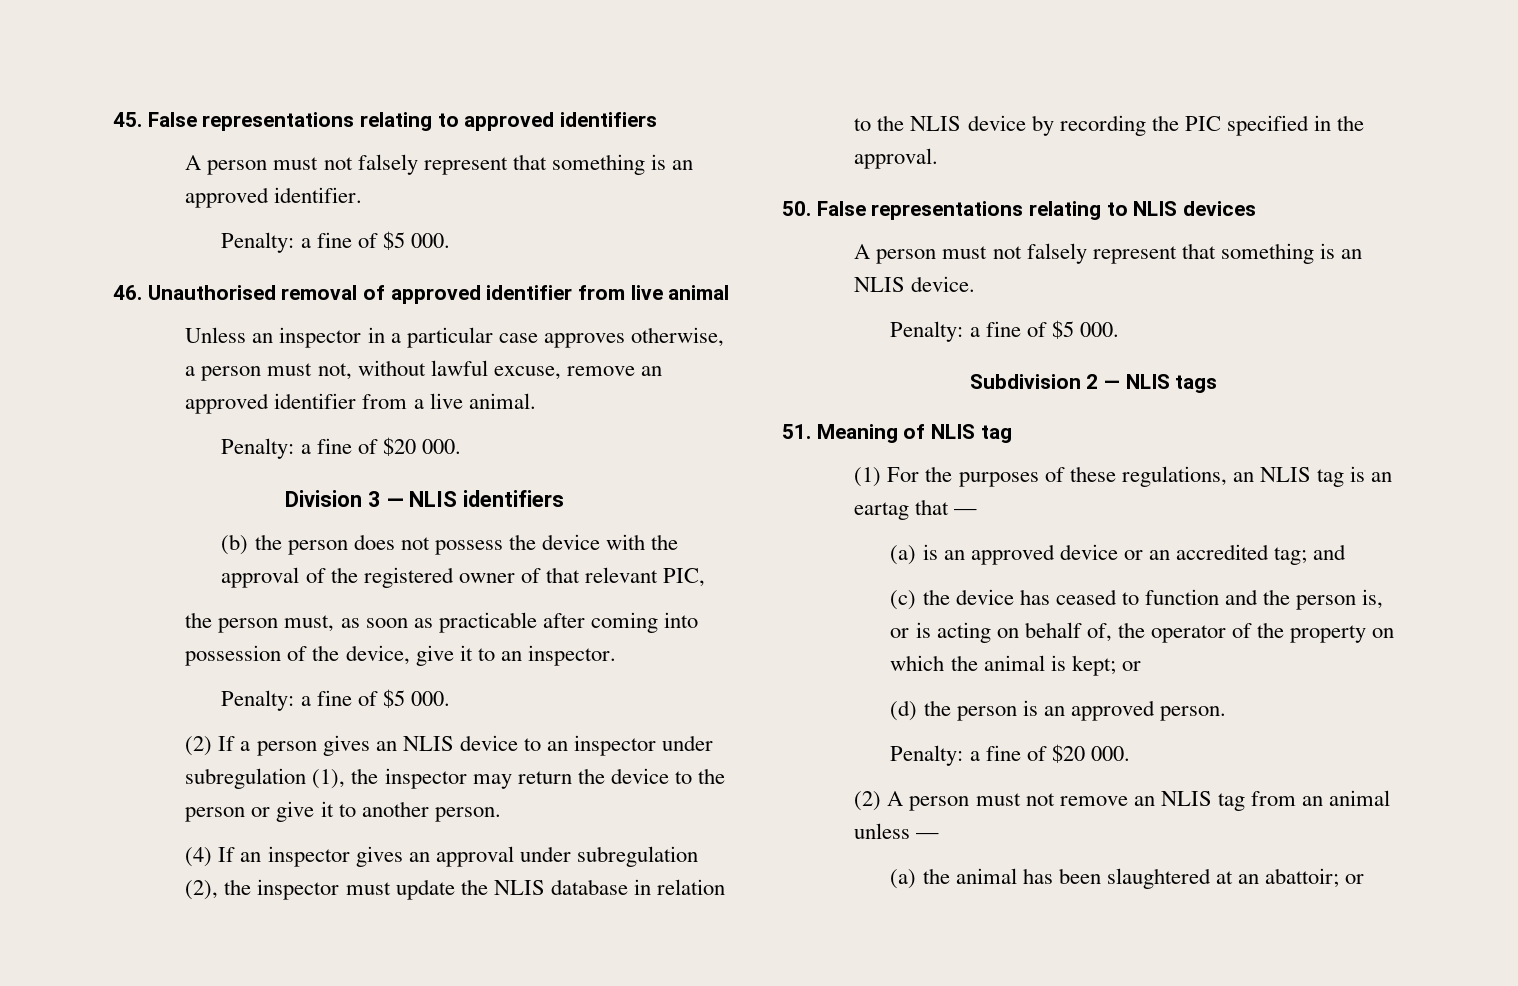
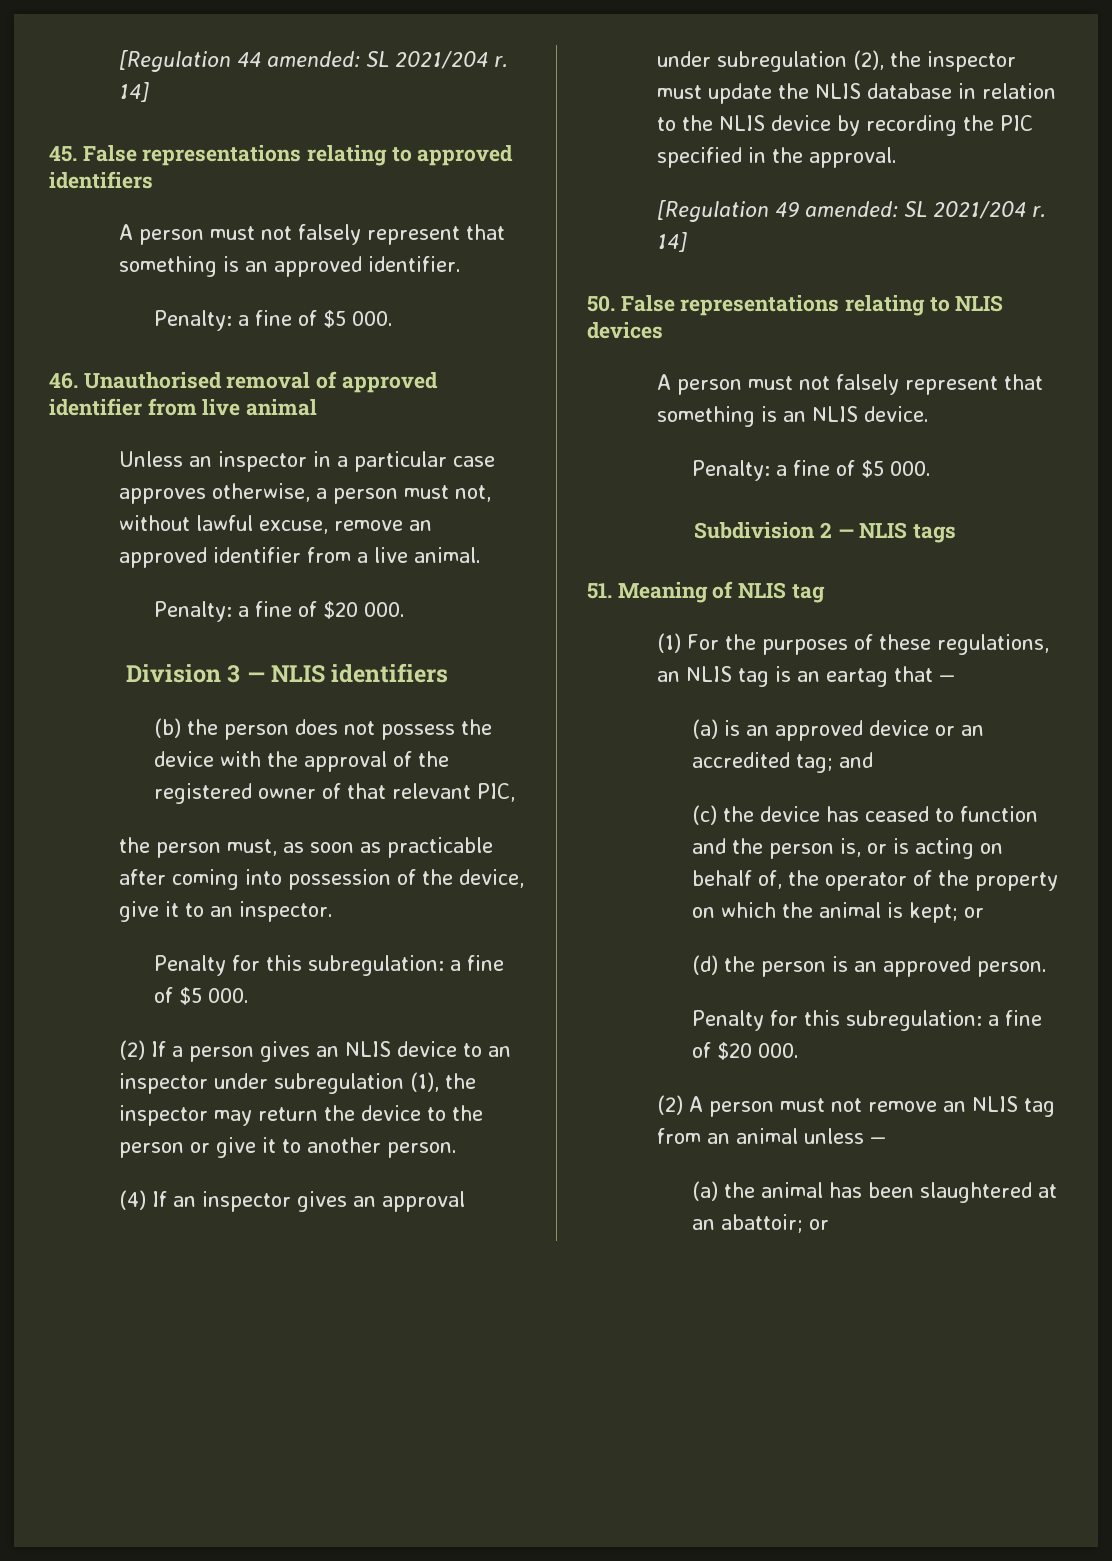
(113, 119) none -> [119,50,509,72] [119,82,150,102] [Regulation 44 amended: SL 2021/204 r. 14] //
[221,690,295,711] Penalty: -> [154,955,445,976] Penalty for this subregulation:
(939, 158) none -> [657,200,1047,222] [657,232,688,252] // [Regulation 49 amended: SL 2021/204 r. 14]
[890,745,964,766] Penalty: -> [692,1010,983,1031] Penalty for this subregulation:

